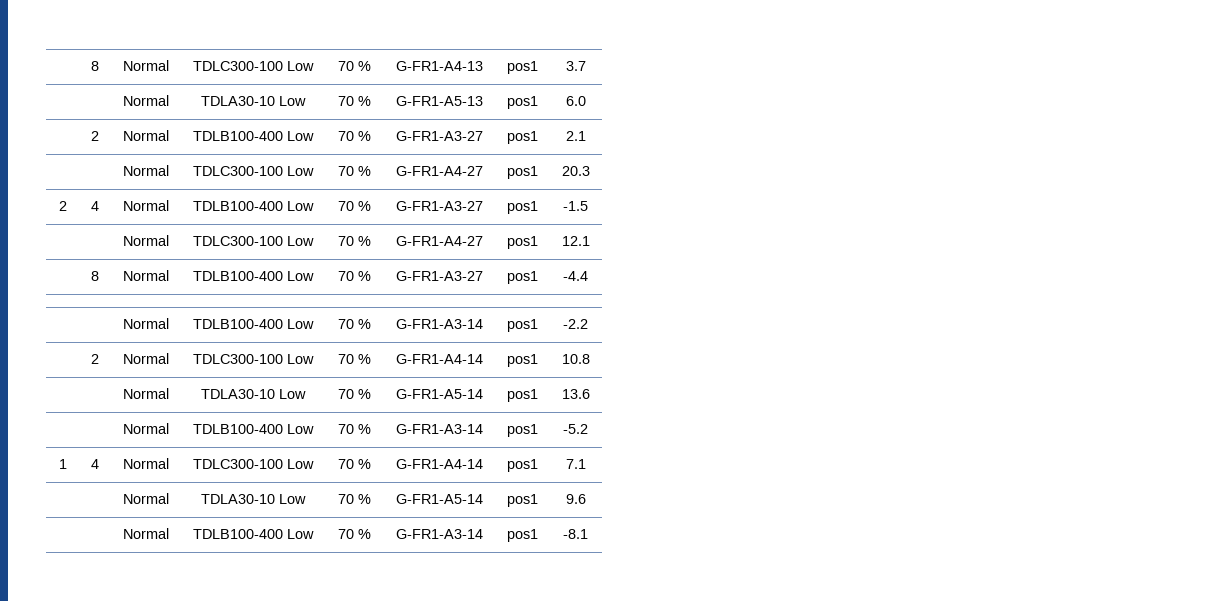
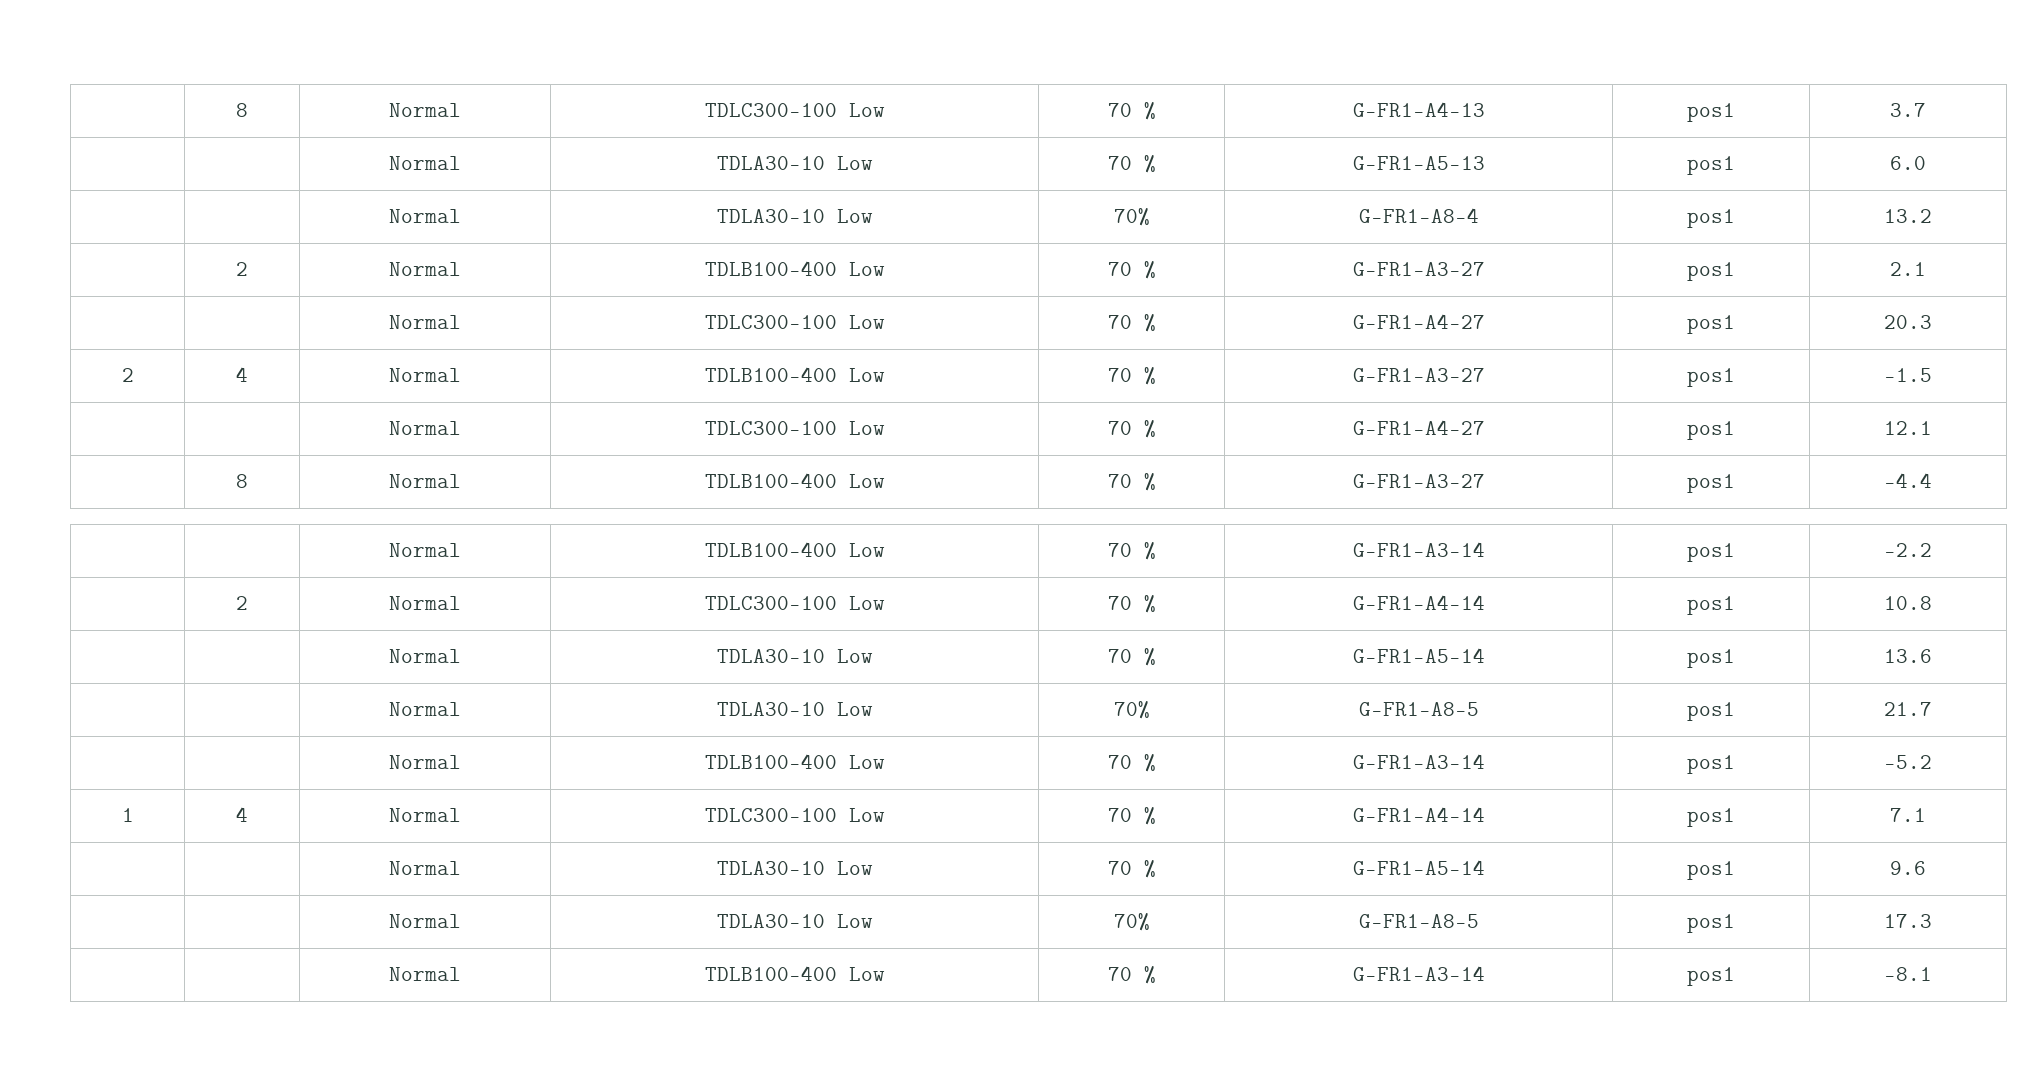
(586, 101) none -> [389,209,461,223] [716,209,873,223] [1113,208,1150,226] [1358,208,1479,223] [1687,209,1736,228] [1884,209,1933,223] // | | Normal | TDLA30-10 Low | 70% | G-FR1-A8-4 | pos1 | 13.2
(590, 394) none -> [389,702,461,716] [716,702,873,716] [1113,701,1150,719] [1358,702,1479,716] [1687,702,1736,721] [1884,702,1933,716] // | | Normal | TDLA30-10 Low | 70% | G-FR1-A8-5 | pos1 | 21.7
(586, 499) none -> [389,914,461,928] [716,914,873,928] [1113,913,1150,931] [1358,914,1479,928] [1687,914,1736,933] [1884,914,1933,928] // | | Normal | TDLA30-10 Low | 70% | G-FR1-A8-5 | pos1 | 17.3

